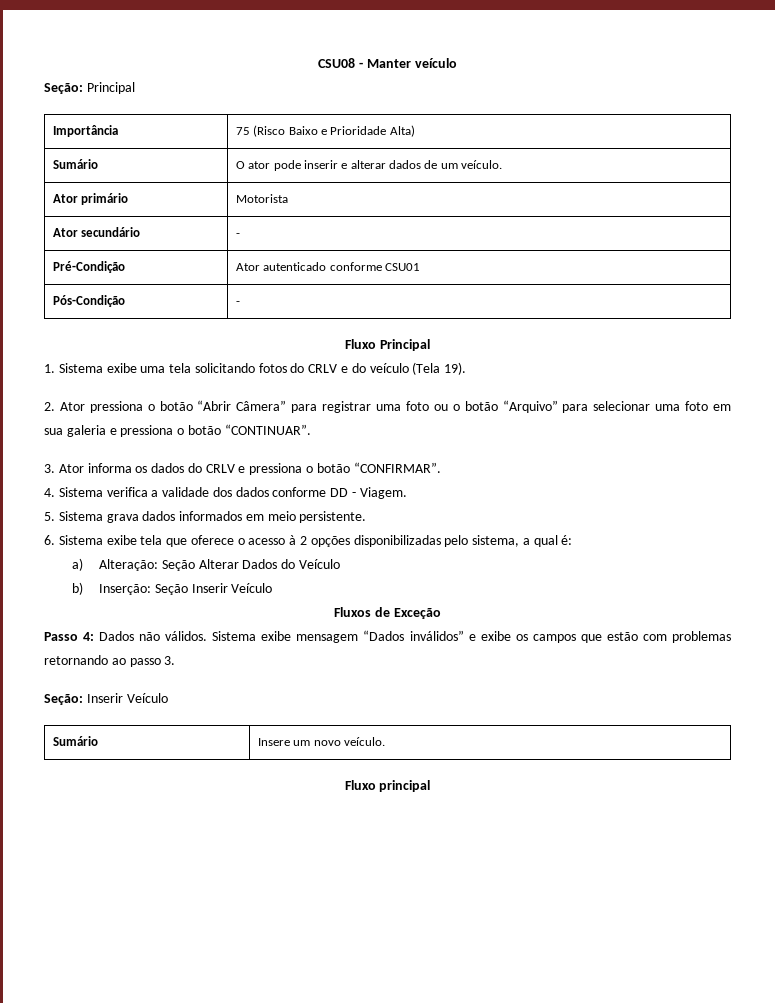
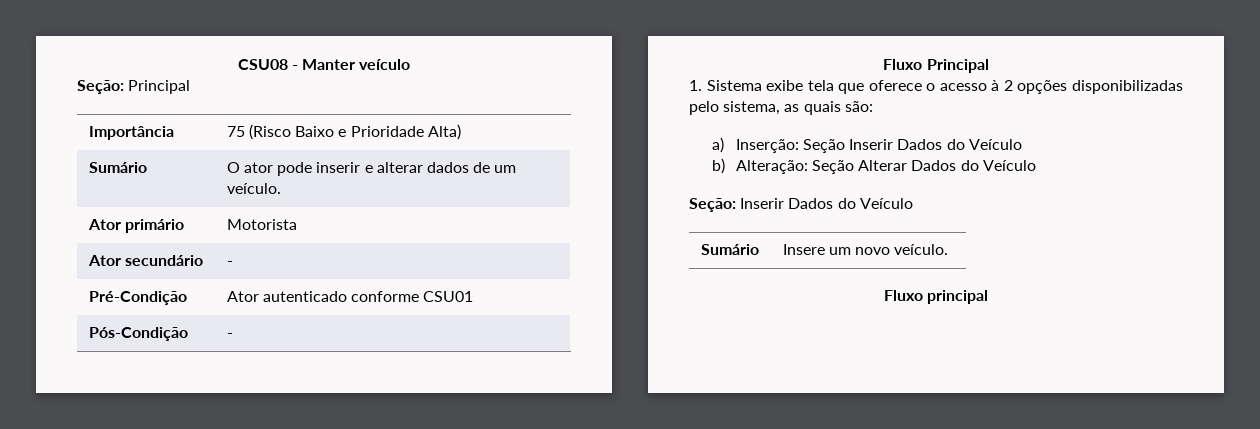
[140,362,467,375] [44,400,732,413] [44,424,311,437] [44,462,441,475] [44,487,407,499] [44,511,367,523] [44,535,137,545] uma tela solicitando fotos do CRLV e do veículo (Tela 19). // 2. Ator pressiona o botão “Abrir Câmera” para registrar uma foto ou o botão “Arquivo” para selecionar uma foto em sua galeria e pressiona o botão “CONTINUAR”. // 3. Ator informa os dados do CRLV e pressiona o botão “CONFIRMAR”. // 4. Sistema verifica a validade dos dados conforme DD - Viagem. // 5. Sistema grava dados informados em meio persistente. // 6. Sistema exibe -> (804, 85) none
[522,535,573,547] [71,558,83,571] a qual é: // a) -> [784,101,873,115] [712,137,1022,153] [712,158,726,174] as quais são: // a) Inserção: Seção Inserir Dados do Veículo // b)
[71,582,273,595] [334,607,441,619] [44,630,731,643] [44,655,176,667] // b) Inserção: Seção Inserir Veículo // Fluxos de Exceção // Passo 4: Dados não válidos. Sistema exibe mensagem “Dados inválidos” e exibe os campos que estão com problemas retornando ao passo 3. -> (1036, 165) none
(123, 698) none -> [788,198,856,209] Dados do

